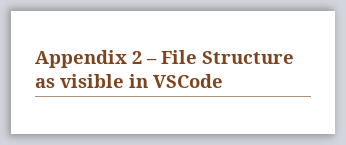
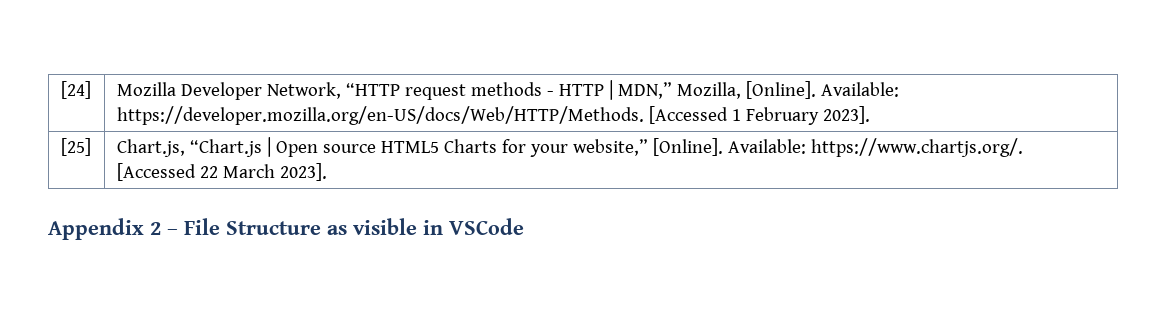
(35, 59) none -> [60,81,91,99] [116,80,899,100] [116,106,870,125] [60,138,91,156] [116,137,1023,157] [116,163,327,181] [24] | Mozilla Developer Network, “HTTP request methods - HTTP | MDN,” Mozilla, [Online]. Available: https://developer.mozilla.org/en-US/docs/Web/HTTP/Methods. [Accessed 1 February 2023]. // [25] | Chart.js, “Chart.js | Open source HTML5 Charts for your website,” [Online]. Available: https://www.chartjs.org/. [Accessed 22 March 2023]. //

